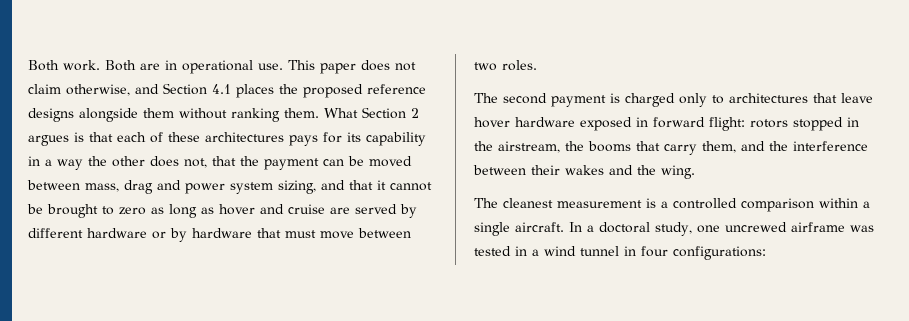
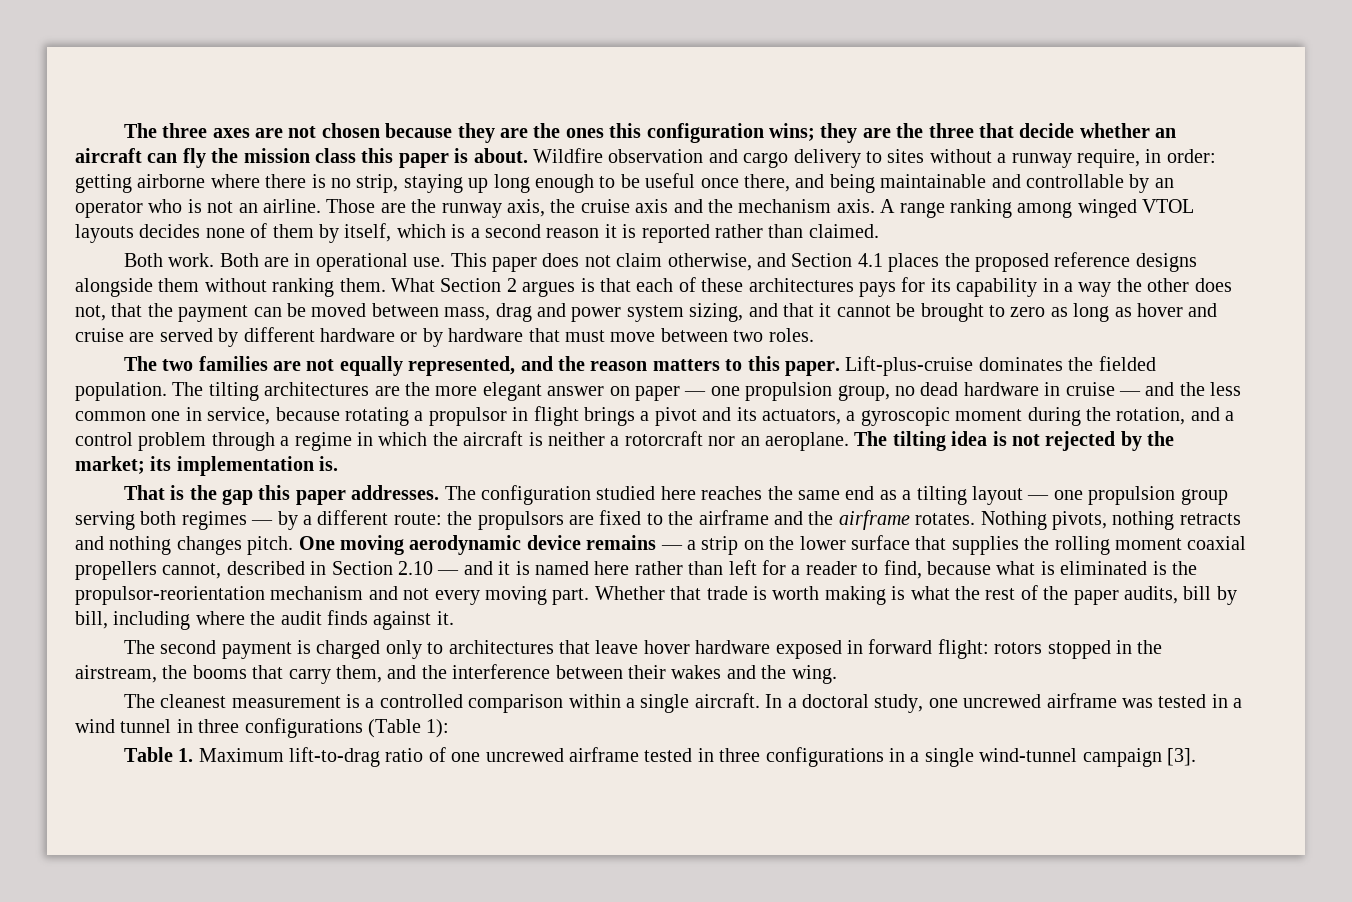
(28, 65) none -> [123,123,1177,143] [75,148,1216,168] [75,173,1174,193] [75,199,1195,218] [75,223,879,243] The three axes are not chosen because they are the ones this configuration wins; they are the three that decide whether an aircraft can fly the mission class this paper is about. Wildfire observation and cargo delivery to sites without a runway require, in order: getting airborne where there is no strip, staying up long enough to be useful once there, and being maintainable and controllable by an operator who is not an airline. Those are the runway axis, the cruise axis and the mechanism axis. A range ranking among winged VTOL layouts decides none of them by itself, which is a second reason it is reported rather than claimed. //
(537, 65) none -> [123,356,1156,376] [75,382,1242,401] [75,406,1235,426] [75,431,1175,451] [75,456,339,476] [123,485,1228,505] [75,510,1241,530] [75,535,1247,555] [75,560,1197,580] [75,585,1237,605] [75,610,454,630] // The two families are not equally represented, and the reason matters to this paper. Lift-plus-cruise dominates the fielded population. The tilting architectures are the more elegant answer on paper — one propulsion group, no dead hardware in cruise — and the less common one in service, because rotating a propulsor in flight brings a pivot and its actuators, a gyroscopic moment during the rotation, and a control problem through a regime in which the aircraft is neither a rotorcraft nor an aeroplane. The tilting idea is not rejected by the market; its implementation is. // That is the gap this paper addresses. The configuration studied here reaches the same end as a tilting layout — one propulsion group serving both regimes — by a different route: the propulsors are fixed to the airframe and the airframe rotates. Nothing pivots, nothing retracts and nothing changes pitch. One moving aerodynamic device remains — a strip on the lower surface that supplies the rolling moment coaxial propellers cannot, described in Section 2.10 — and it is named here rather than left for a reader to find, because what is eliminated is the propulsor-reorientation mechanism and not every moving part. Whether that trade is worth making is what the rest of the paper audits, bill by bill, including where the audit finds against it.
[641,246,766,260] four configurations: -> [198,718,450,738] [123,747,1197,767] three configurations (Table 1): // Table 1. Maximum lift-to-drag ratio of one uncrewed airframe tested in three configurations in a single wind-tunnel campaign [3].

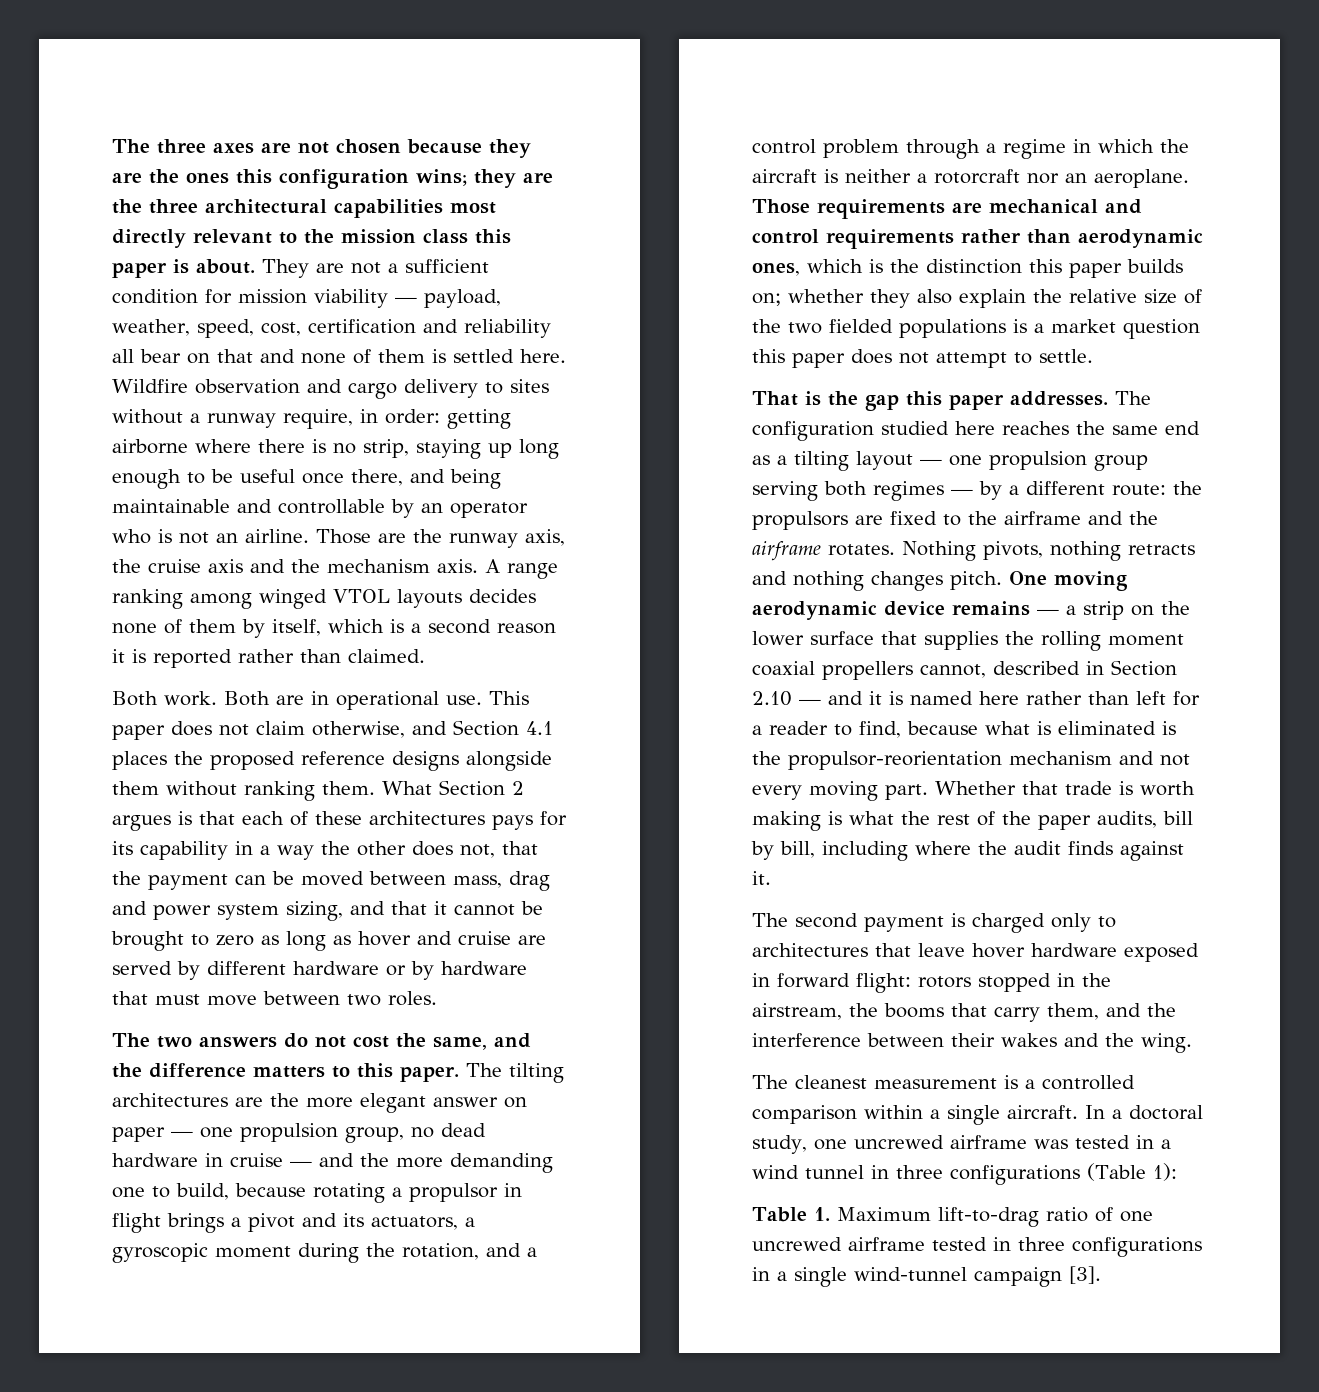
[979,123,1177,138] [75,148,206,168] that decide whether an aircraft can fly -> [205,199,496,218] [112,229,297,248] architectural capabilities most directly relevant to
(528, 155) none -> [262,259,489,278] [112,289,501,308] [112,319,551,338] [112,349,566,364] They are not a sufficient condition for mission viability — payload, weather, speed, cost, certification and reliability all bear on that and none of them is settled here.
[198,356,648,376] families are not equally represented, and the reason -> [199,1033,531,1050] [112,1063,246,1078] answers do not cost the same, and the difference
[845,356,1156,376] [75,382,167,401] Lift-plus-cruise dominates the fielded population. -> (459, 1074) none
[1210,382,1242,396] [75,407,271,425] less common one in service, -> [396,1153,553,1173] [112,1183,229,1200] more demanding one to build,
[854,431,1175,451] [75,456,339,476] The tilting idea is not rejected by the market; its implementation is. -> [752,199,1142,219] [752,229,1203,249] [752,259,1183,278] [752,289,1202,308] [752,319,1200,339] [752,349,1093,368] Those requirements are mechanical and control requirements rather than aerodynamic ones, which is the distinction this paper builds on; whether they also explain the relative size of the two fielded populations is a market question this paper does not attempt to settle.

